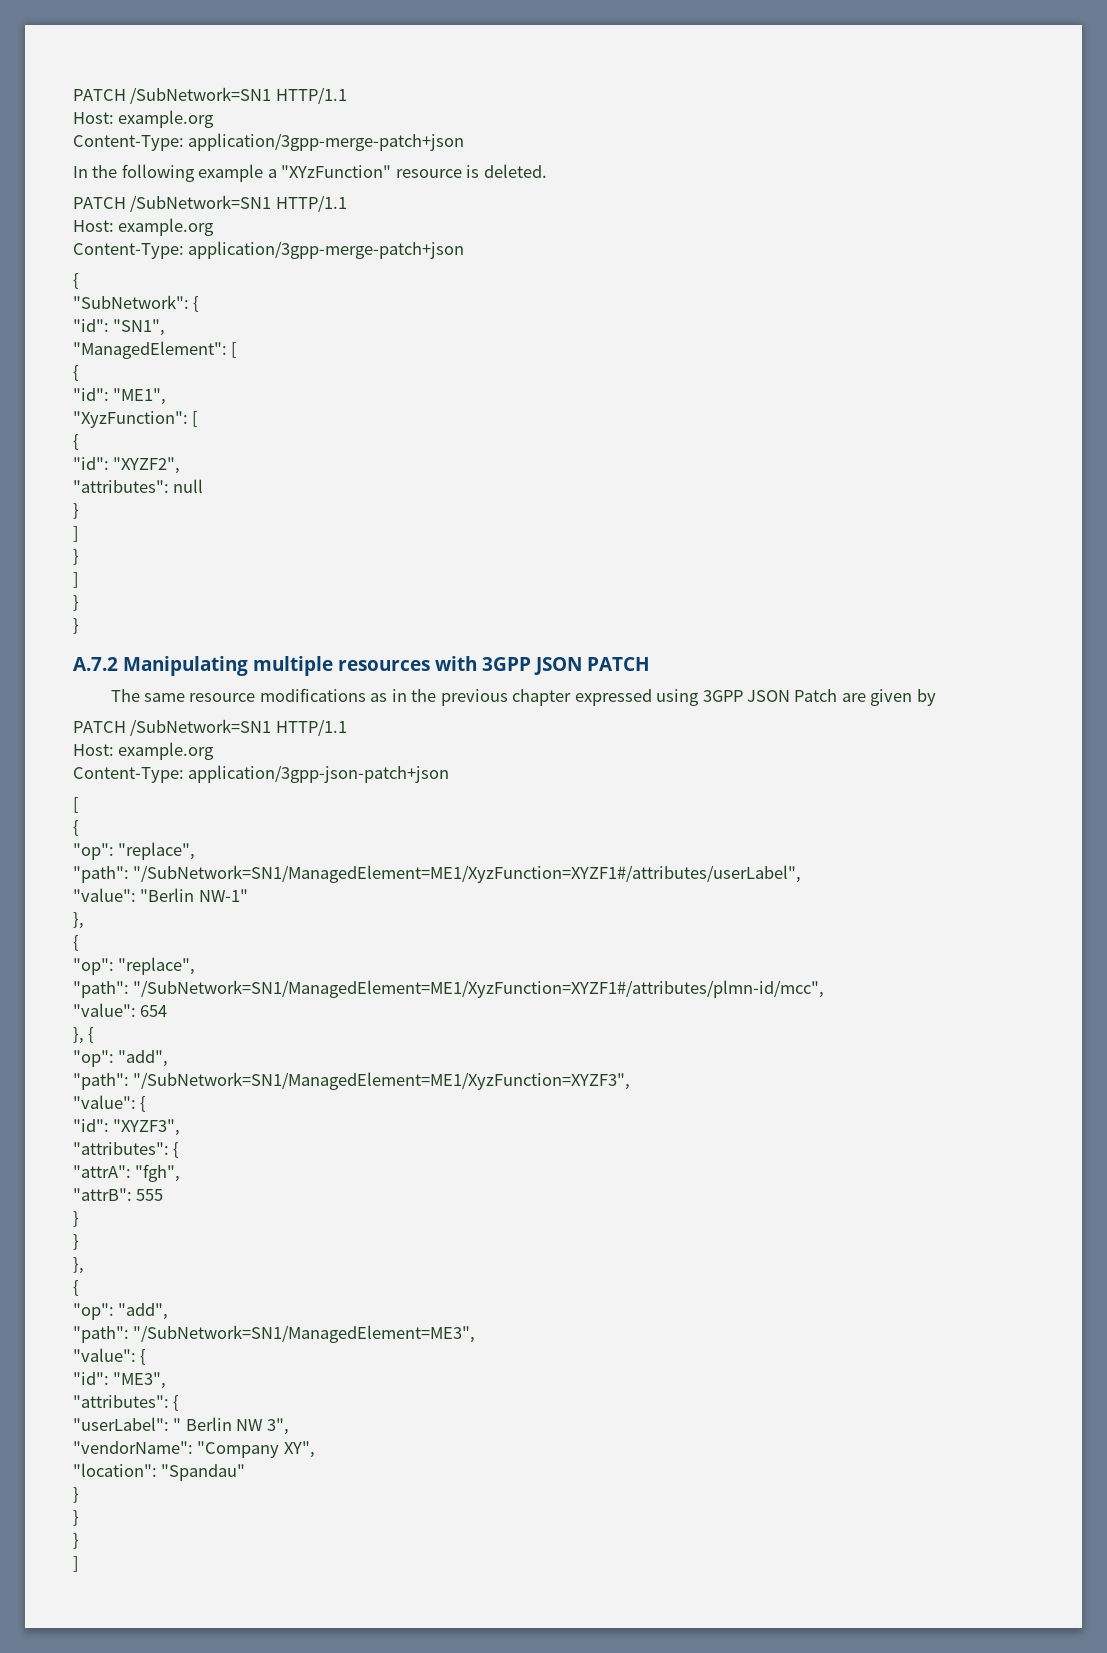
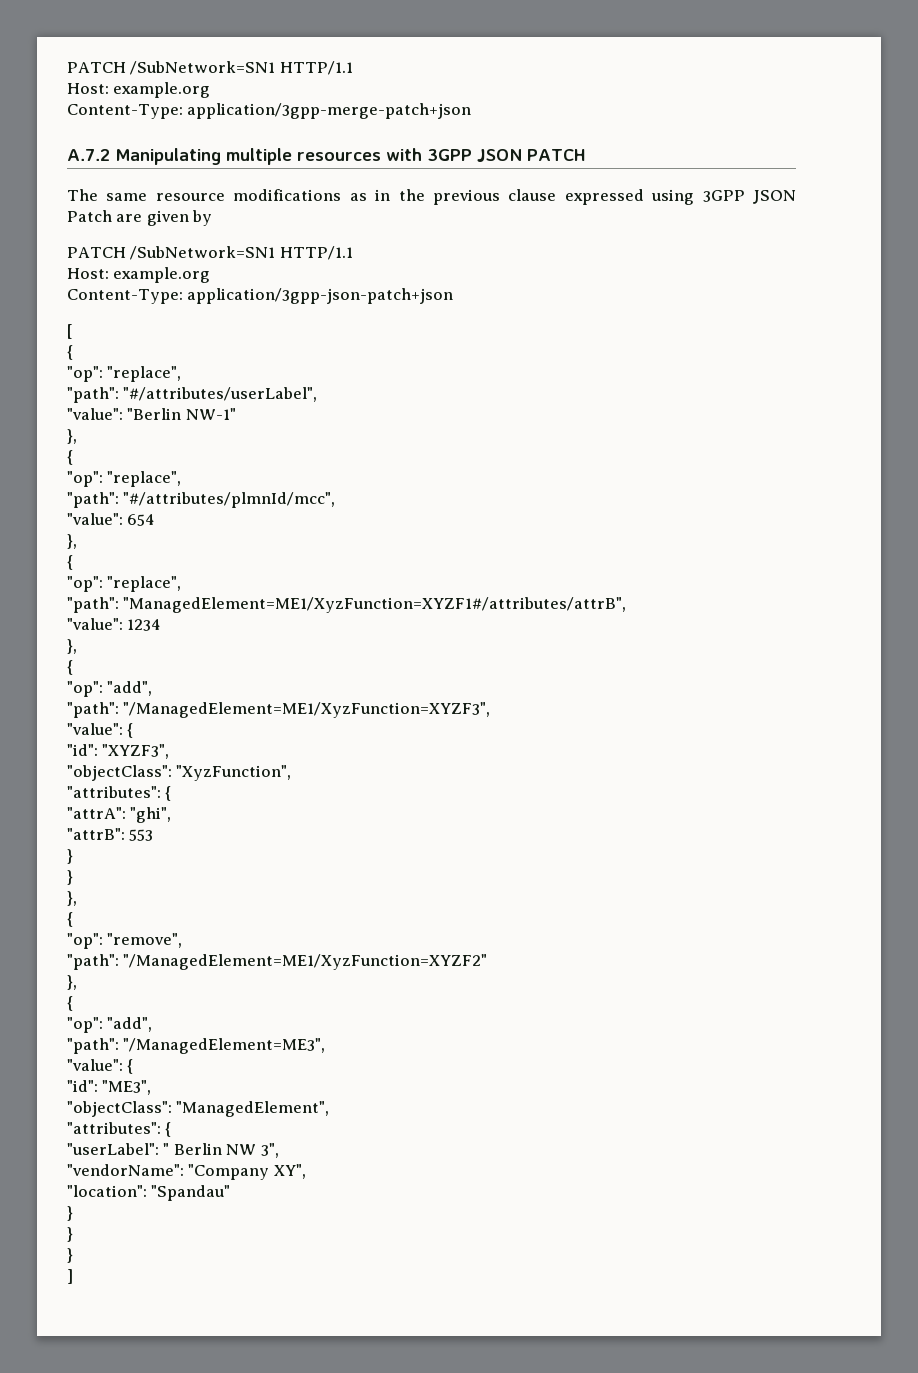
[73,87,347,104] [73,110,215,128] [73,133,465,151] [73,164,547,182] [73,195,347,212] [73,218,215,236] [73,241,465,259] [73,273,79,289] [73,295,200,312] [73,319,166,336] [73,341,238,359] [73,365,79,381] [73,388,167,405] [73,411,199,428] [73,434,79,450] [73,457,181,474] [73,479,204,493] [73,503,79,519] [73,526,79,542] [73,549,79,565] [73,572,79,588] [73,595,79,611] [73,618,79,634] PATCH /SubNetwork=SN1 HTTP/1.1 // Host: example.org // Content-Type: application/3gpp-merge-patch+json // In the following example a "XYzFunction" resource is deleted. // PATCH /SubNetwork=SN1 HTTP/1.1 // Host: example.org // Content-Type: application/3gpp-merge-patch+json // { // "SubNetwork": { // "id": "SN1", // "ManagedElement": [ // { // "id": "ME1", // "XyzFunction": [ // { // "id": "XYZF2", // "attributes": null // } // ] // } // ] // } // } -> [67,61,353,75] [67,82,211,98] [67,103,472,119] PATCH /SubNetwork=SN1 HTTP/1.1 // Host: example.org // Content-Type: application/3gpp-merge-patch+json
[512,689,572,706] chapter -> [508,189,557,201] clause
[133,865,802,883] "/SubNetwork=SN1/ManagedElement=ME1/XyzFunction=XYZF1#/attributes/userLabel", -> [123,387,318,402] "#/attributes/userLabel",
[133,980,825,998] "/SubNetwork=SN1/ManagedElement=ME1/XyzFunction=XYZF1#/attributes/plmn-id/mcc", -> [123,492,336,508] "#/attributes/plmnId/mcc",
[88,1027,95,1043] [73,1050,169,1067] [73,1072,631,1090] { // "op": "add", // "path": "/SubNetwork=SN1/ManagedElement=ME1/XyzFunction=XYZF3", -> [67,555,73,570] [67,576,182,592] [67,597,627,613] [67,618,162,631] [67,639,77,654] [67,660,73,675] [67,681,153,697] [67,702,491,718] // { // "op": "replace", // "path": "ManagedElement=ME1/XyzFunction=XYZF1#/attributes/attrB", // "value": 1234 // }, // { // "op": "add", // "path": "/ManagedElement=ME1/XyzFunction=XYZF3",
(181, 1127) none -> [67,765,292,781] // "objectClass": "XyzFunction",
[135,1164,181,1182] "fgh", -> [130,807,172,823] "ghi",
[136,1189,164,1201] 555 -> [129,829,154,841] 553
[73,1303,169,1320] [73,1325,476,1343] // "op": "add", // "path": "/SubNetwork=SN1/ManagedElement=ME3", -> [67,933,183,949] [67,954,488,970] [67,975,77,990] [67,996,73,1011] [67,1017,153,1033] [67,1038,326,1054] // "op": "remove", // "path": "/ManagedElement=ME1/XyzFunction=XYZF2" // }, // { // "op": "add", // "path": "/ManagedElement=ME3",
(167, 1380) none -> [67,1101,330,1117] // "objectClass": "ManagedElement",

